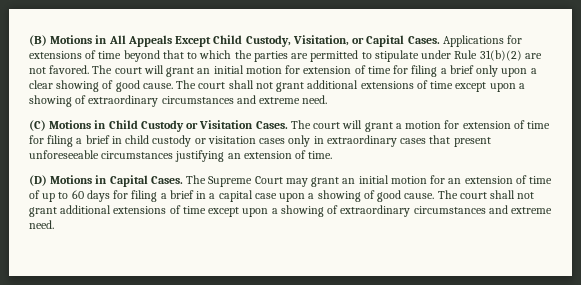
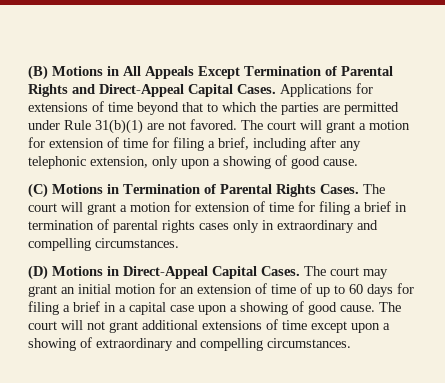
[213,35,365,47] Child Custody, Visitation, or -> [244,66,393,76] [28,84,184,97] Termination of Parental Rights and Direct-Appeal
[361,50,419,62] to stipulate -> (399, 108) none
[479,50,522,61] 31(b)(2) -> [95,119,143,134] 31(b)(1)
[197,65,474,77] an initial motion for extension of time for filing a brief -> [359,120,410,130] [28,137,361,151] [28,156,148,169] a motion for extension of time for filing a brief, including after any telephonic extension,
[29,80,525,92] [29,95,328,107] clear showing of good cause. The court shall not grant additional extensions of time except upon a showing of extraordinary circumstances and extreme need. -> [223,155,358,169] showing of good cause.
[108,120,254,132] Child Custody or Visitation -> [123,184,316,197] Termination of Parental Rights
[125,135,491,147] [29,150,333,162] child custody or visitation cases only in extraordinary cases that present unforeseeable circumstances justifying an extension of time. -> [28,219,378,233] [28,238,179,251] termination of parental rights cases only in extraordinary and compelling circumstances.
(108, 179) none -> [123,266,208,279] Direct-Appeal
[208,176,283,187] Supreme Court -> [330,267,359,276] court
[490,190,516,199] shall -> [61,320,83,330] will
[413,205,553,214] [29,220,54,229] circumstances and extreme need. -> [176,338,351,351] and compelling circumstances.

